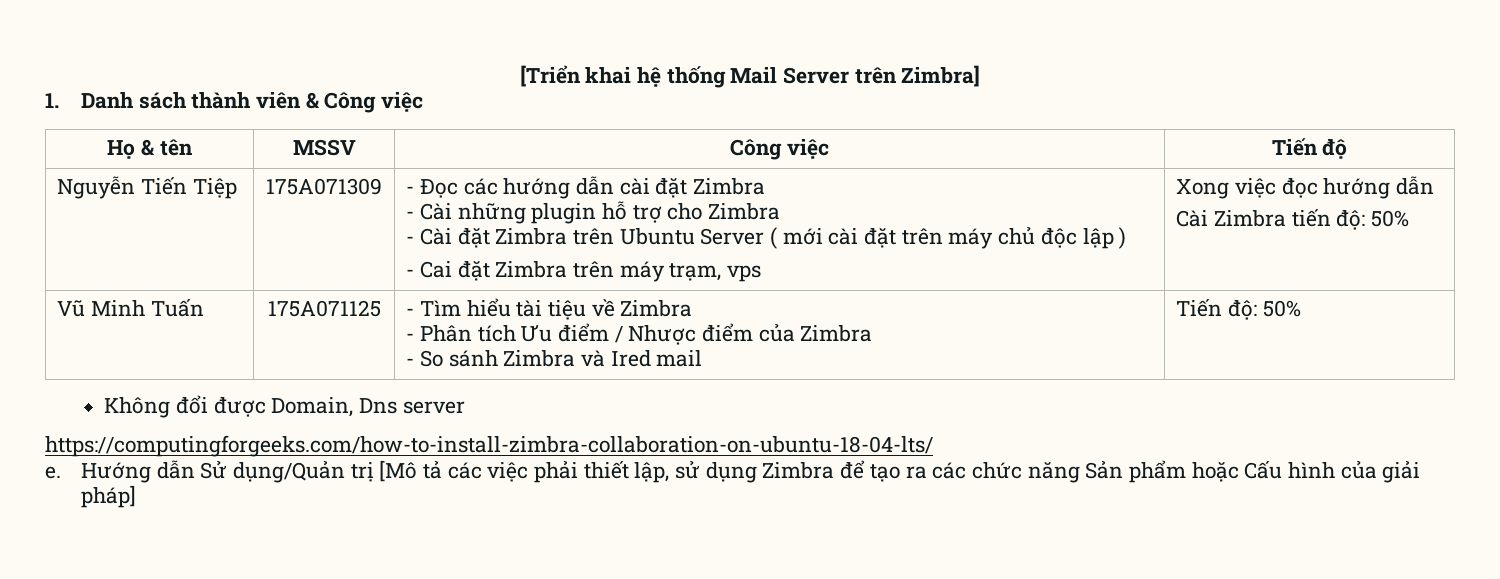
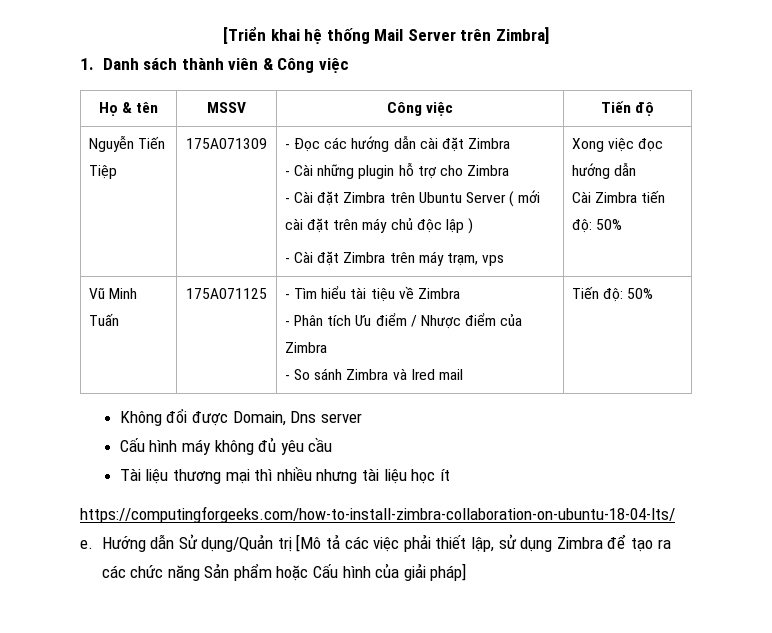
[420,261,453,278] Cai -> [294,251,314,263] Cài
(465, 407) none -> [119,437,333,455] [119,467,450,484] // Cấu hình máy không đủ yêu cầu // Tài liệu thương mại thì nhiều nhưng tài liệu học ít

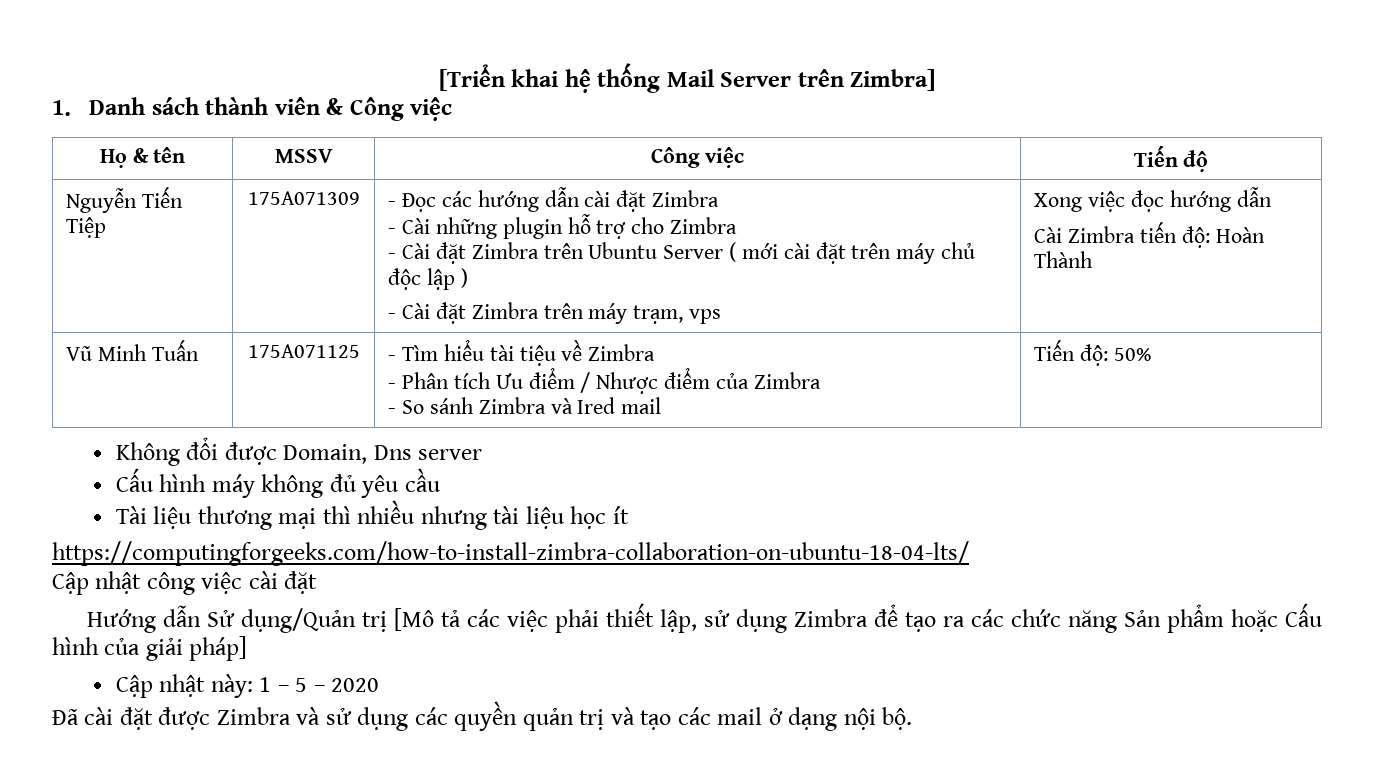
[596,219,623,230] 50% -> [1215,227,1265,243] [1034,251,1094,268] Hoàn Thành
[80,540,93,549] e. -> [52,571,318,595] Cập nhật công việc cài đặt //
(467, 572) none -> [115,674,380,698] [52,701,913,731] // Cập nhật này: 1 – 5 – 2020 // Đã cài đặt được Zimbra và sử dụng các quyền quản trị và tạo các mail ở dạng nội bộ.

